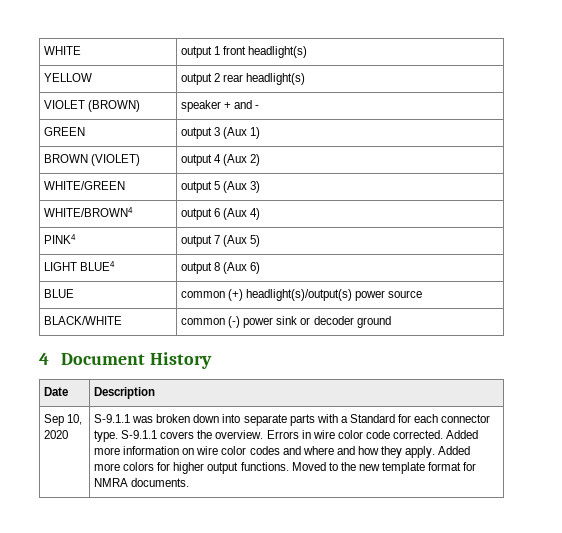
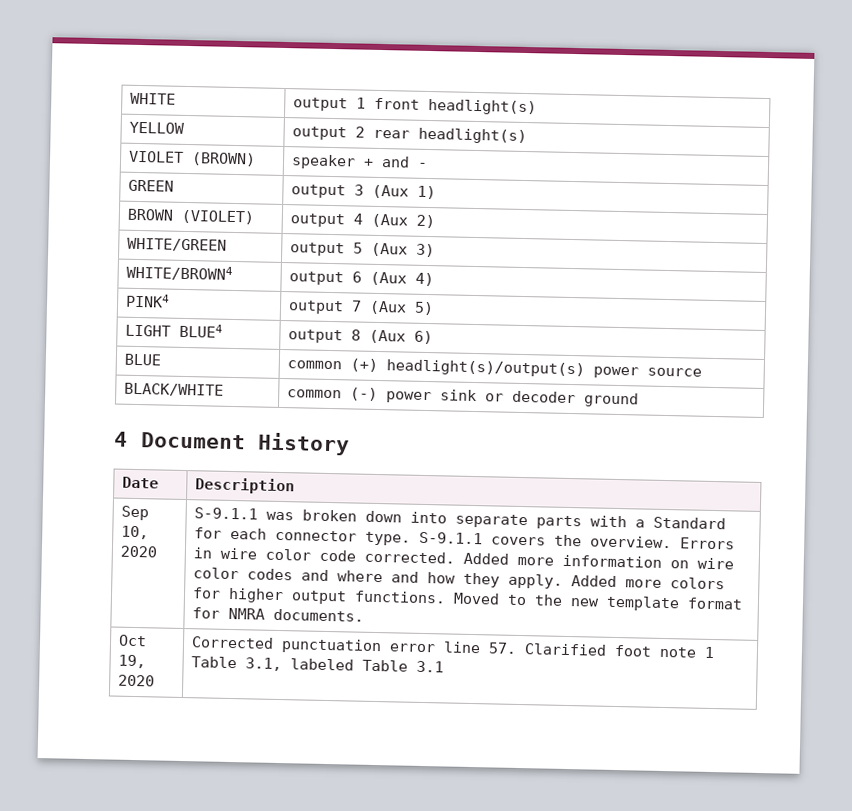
(190, 482) none -> [118,634,148,647] [118,654,147,669] [118,674,156,687] [191,636,716,659] [191,656,445,673] // Oct 19, 2020 | Corrected punctuation error line 57. Clarified foot note 1 Table 3.1, labeled Table 3.1

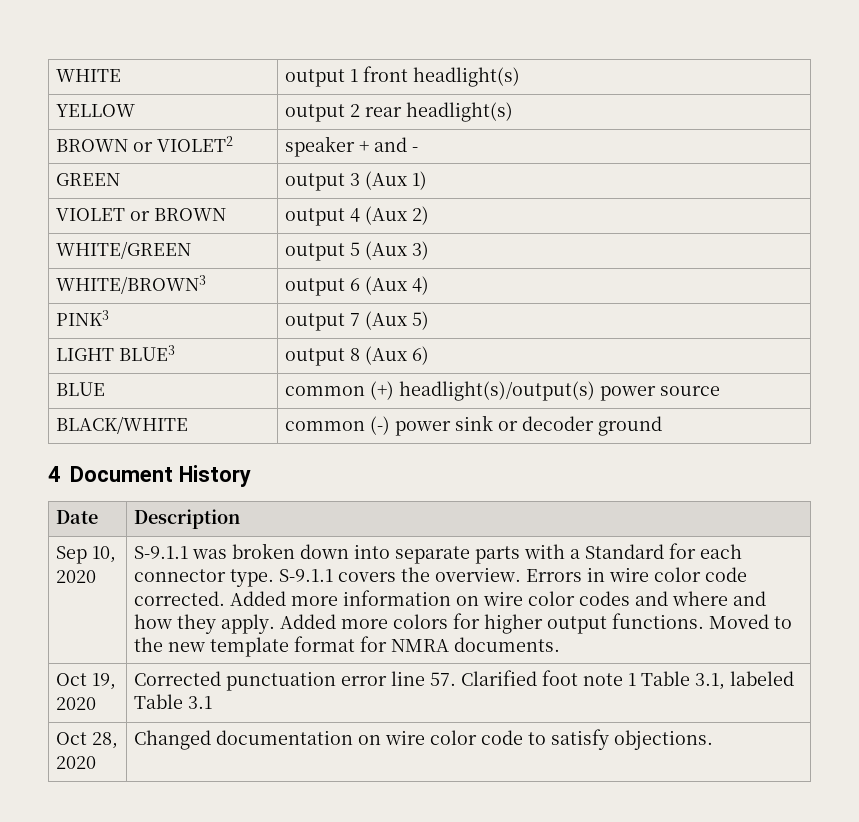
[128,150,257,167] VIOLET (BROWN) -> [55,136,233,152] BROWN or VIOLET2
[127,208,255,225] BROWN (VIOLET) -> [55,208,226,221] VIOLET or BROWN
[126,264,234,281] WHITE/BROWN4 -> [55,275,206,294] WHITE/BROWN3
[125,293,171,308] PINK4 -> [55,310,109,326] PINK3
[179,323,224,338] BLUE4 -> [118,345,175,361] BLUE3
(445, 666) none -> [55,732,118,749] [55,756,96,769] [133,729,713,750] // Oct 28, 2020 | Changed documentation on wire color code to satisfy objections.

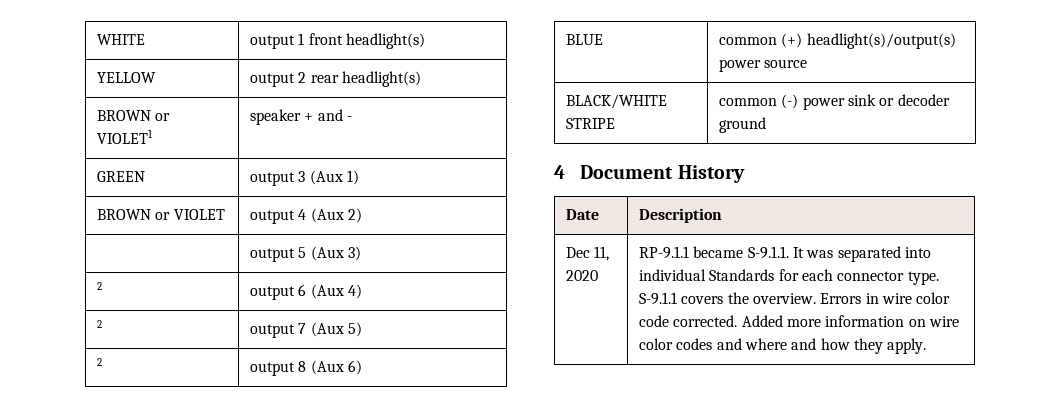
[156,136,233,152] VIOLET2 -> [97,129,154,144] VIOLET1
(427, 180) none -> [97,209,171,220] BROWN or
[129,208,226,221] or BROWN -> (225, 214) none
[55,241,191,259] WHITE/GREEN -> (363, 215) none
[55,275,206,294] WHITE/BROWN3 -> [97,282,103,290] 2
[55,310,109,326] PINK3 -> [97,320,103,328] 2
[55,345,175,361] LIGHT BLUE3 -> [97,358,103,366] 2
(188, 425) none -> [566,118,616,129] STRIPE
[55,546,116,564] [55,570,96,583] [133,543,664,564] Sep 10, 2020 | S-9.1.1 was broken down into separate parts with a Standard -> [566,246,610,261] [566,270,599,281] [639,246,931,262] [639,269,775,281] Dec 11, 2020 | RP-9.1.1 became S-9.1.1. It was separated into individual Standards
[279,613,792,634] [133,636,560,657] [55,673,116,690] [55,697,96,710] [133,670,794,691] [133,694,212,709] [55,732,118,749] [55,756,96,769] [133,729,713,750] Added more colors for higher output functions. Moved to the new template format for NMRA documents. // Oct 19, 2020 | Corrected punctuation error line 57. Clarified foot note 1 Table 3.1, labeled Table 3.1 // Oct 28, 2020 | Changed documentation on wire color code to satisfy objections. -> (927, 346) none

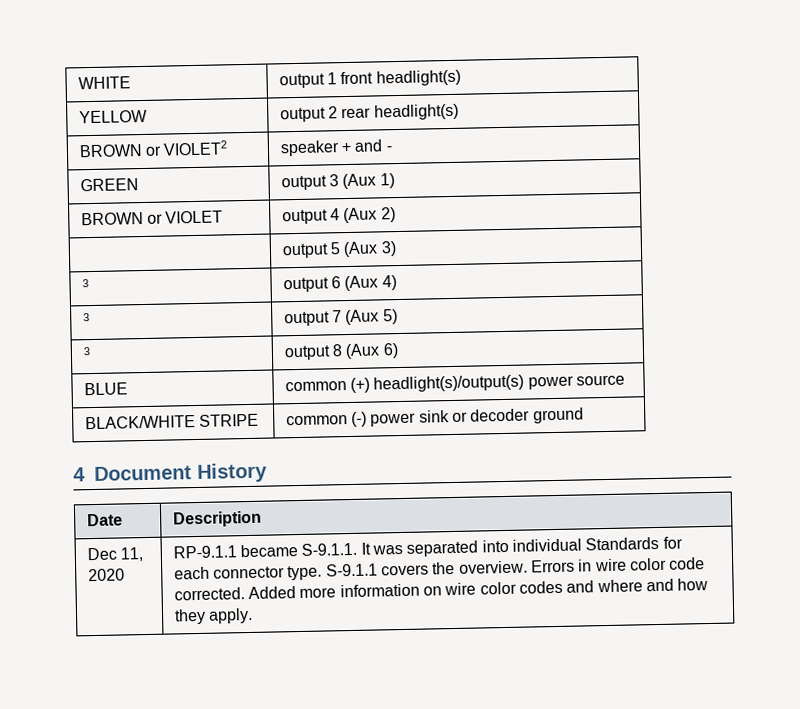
[97,129,154,144] VIOLET1 -> [163,140,229,156] VIOLET2
[97,282,103,290] 2 -> [81,279,89,288] 3
[97,320,103,328] 2 -> [82,313,90,322] 3
[97,358,103,366] 2 -> [82,347,90,356] 3

